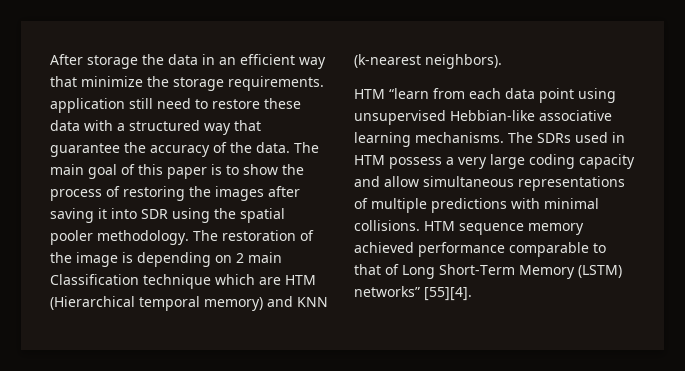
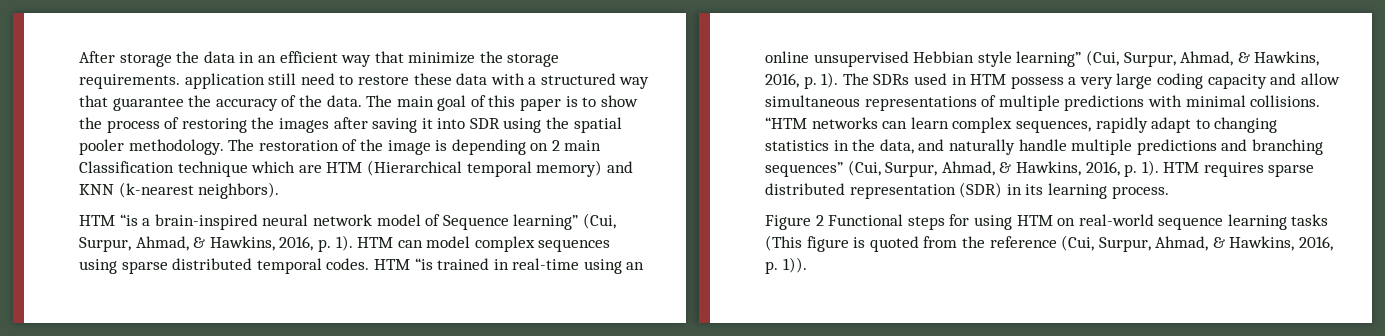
[389,88,616,103] [354,110,612,125] [354,132,504,147] “learn from each data point using unsupervised Hebbian-like associative learning mechanisms. -> [119,213,616,230] [79,235,611,252] [79,258,645,274] [765,50,1320,67] [765,72,839,89] “is a brain-inspired neural network model of Sequence learning” (Cui, Surpur, Ahmad, & Hawkins, 2016, p. 1). HTM can model complex sequences using sparse distributed temporal codes. HTM “is trained in real-time using an online unsupervised Hebbian style learning” (Cui, Surpur, Ahmad, & Hawkins, 2016, p. 1).
[424,221,584,235] [354,242,606,257] [354,264,622,279] [354,286,472,301] HTM sequence memory achieved performance comparable to that of Long Short-Term Memory (LSTM) networks” [55][4]. -> [765,117,1278,133] [765,139,1323,155] [765,160,1315,177] [765,182,1169,199] [765,214,1329,230] [765,235,1334,252] [765,257,807,274] “HTM networks can learn complex sequences, rapidly adapt to changing statistics in the data, and naturally handle multiple predictions and branching sequences” (Cui, Surpur, Ahmad, & Hawkins, 2016, p. 1). HTM requires sparse distributed representation (SDR) in its learning process. // Figure 2 Functional steps for using HTM on real-world sequence learning tasks (This figure is quoted from the reference (Cui, Surpur, Ahmad, & Hawkins, 2016, p. 1)).

